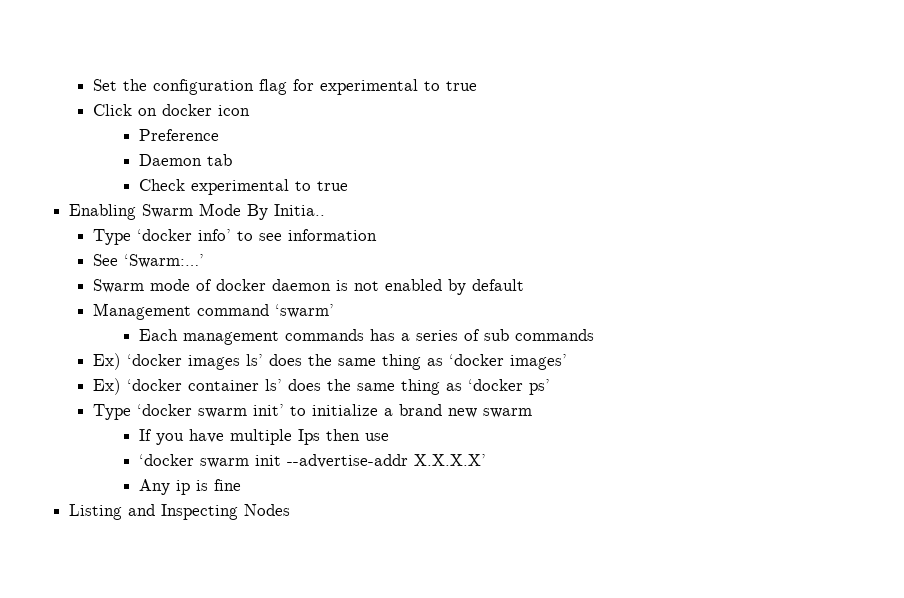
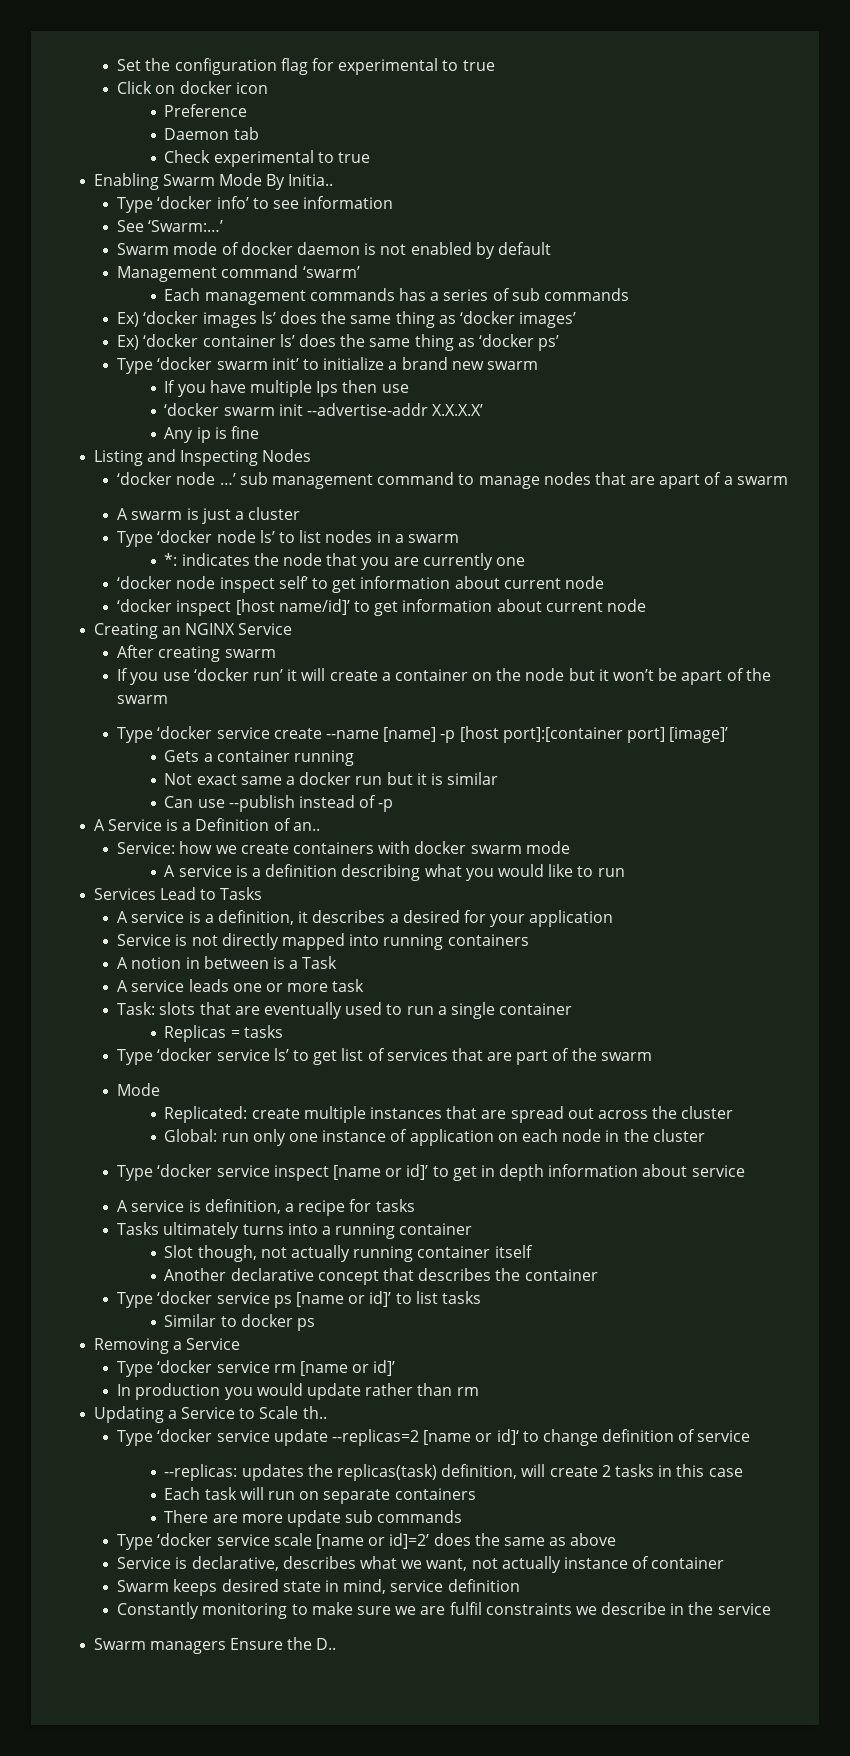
(291, 510) none -> [117,472,788,489] [117,507,301,524] [117,530,459,547] [164,553,525,570] [117,576,604,593] [117,599,646,616] [93,623,293,639] [117,645,276,662] [117,668,771,685] [117,695,169,704] [117,726,729,743] [164,750,355,766] [164,772,499,785] [164,795,394,812] [93,818,320,831] [117,841,570,854] [164,864,625,881] [93,887,263,900] [117,910,614,927] [117,933,529,950] [117,956,338,969] [117,979,365,992] [117,1002,573,1019] [164,1025,283,1042] [117,1048,652,1065] [117,1083,161,1096] [164,1106,734,1123] [164,1129,705,1146] [117,1164,745,1181] [117,1199,415,1216] [117,1222,473,1239] [164,1245,533,1262] [164,1268,598,1285] [117,1291,481,1308] [164,1314,316,1331] [93,1338,241,1354] [117,1360,396,1377] [117,1383,479,1400] [93,1406,327,1423] [117,1429,751,1446] [164,1464,743,1481] [164,1487,476,1504] [164,1510,463,1527] [117,1533,617,1550] [117,1556,725,1573] [117,1579,520,1596] [117,1602,771,1619] [93,1637,337,1654] // ‘docker node …’ sub management command to manage nodes that are apart of a swarm // A swarm is just a cluster // Type ‘docker node ls’ to list nodes in a swarm // *: indicates the node that you are currently one // ‘docker node inspect self’ to get information about current node // ‘docker inspect [host name/id]’ to get information about current node // Creating an NGINX Service // After creating swarm // If you use ‘docker run’ it will create a container on the node but it won’t be apart of the swarm // Type ‘docker service create --name [name] -p [host port]:[container port] [image]’ // Gets a container running // Not exact same a docker run but it is similar // Can use --publish instead of -p // A Service is a Definition of an.. // Service: how we create containers with docker swarm mode // A service is a definition describing what you would like to run // Services Lead to Tasks // A service is a definition, it describes a desired for your application // Service is not directly mapped into running containers // A notion in between is a Task // A service leads one or more task // Task: slots that are eventually used to run a single container // Replicas = tasks // Type ‘docker service ls’ to get list of services that are part of the swarm // Mode // Replicated: create multiple instances that are spread out across the cluster // Global: run only one instance of application on each node in the cluster // Type ‘docker service inspect [name or id]’ to get in depth information about service // A service is definition, a recipe for tasks // Tasks ultimately turns into a running container // Slot though, not actually running container itself // Another declarative concept that describes the container // Type ‘docker service ps [name or id]’ to list tasks // Similar to docker ps // Removing a Service // Type ‘docker service rm [name or id]’ // In production you would update rather than rm // Updating a Service to Scale th.. // Type ‘docker service update --replicas=2 [name or id]‘ to change definition of service // --replicas: updates the replicas(task) definition, will create 2 tasks in this case // Each task will run on separate containers // There are more update sub commands // Type ‘docker service scale [name or id]=2’ does the same as above // Service is declarative, describes what we want, not actually instance of container // Swarm keeps desired state in mind, service definition // Constantly monitoring to make sure we are fulfil constraints we describe in the service // Swarm managers Ensure the D..

